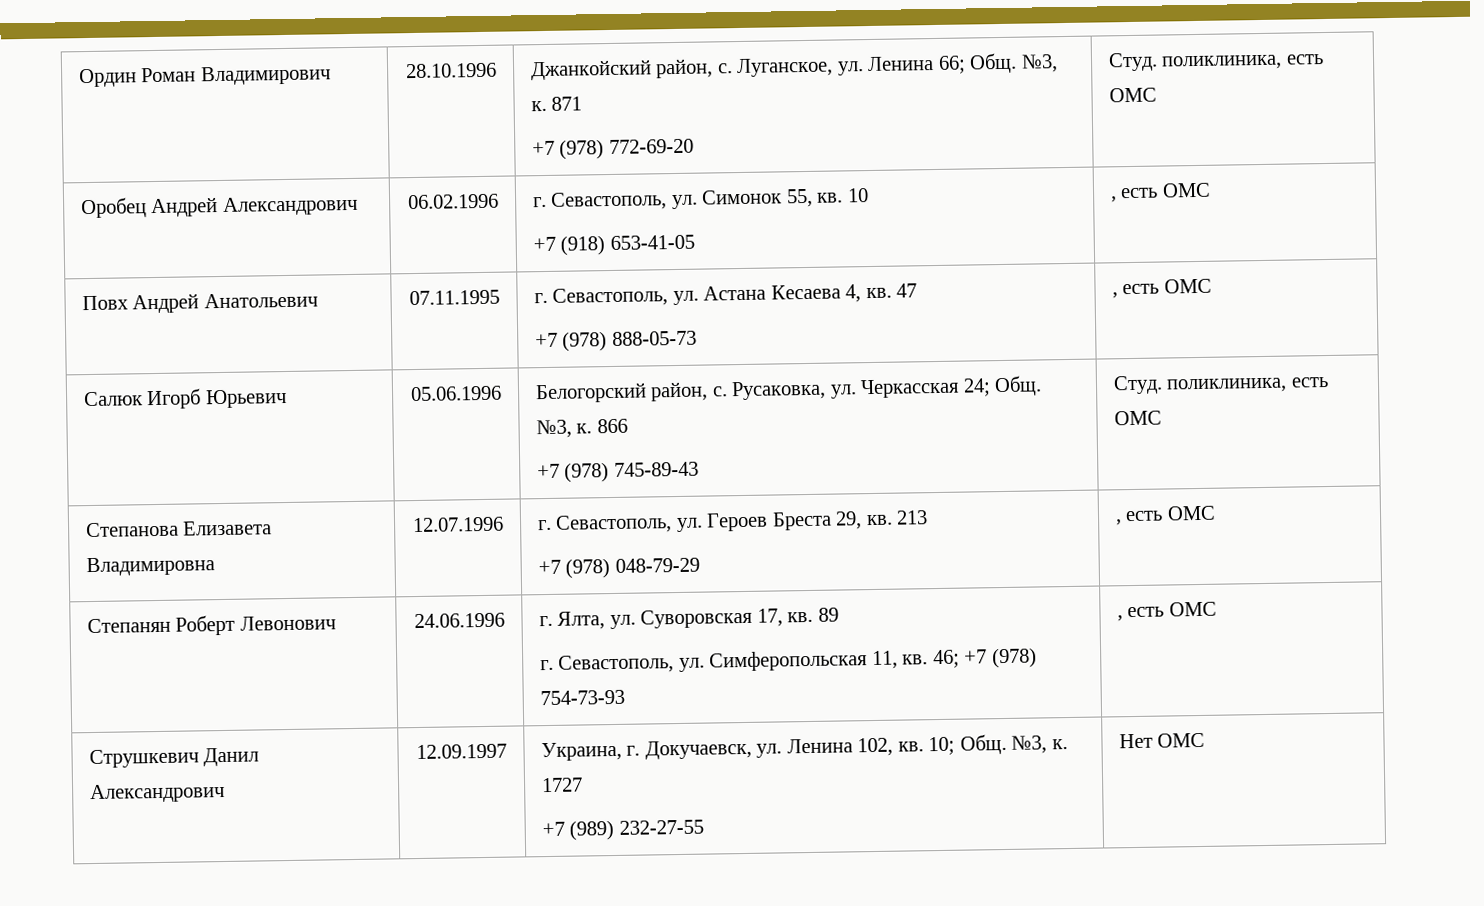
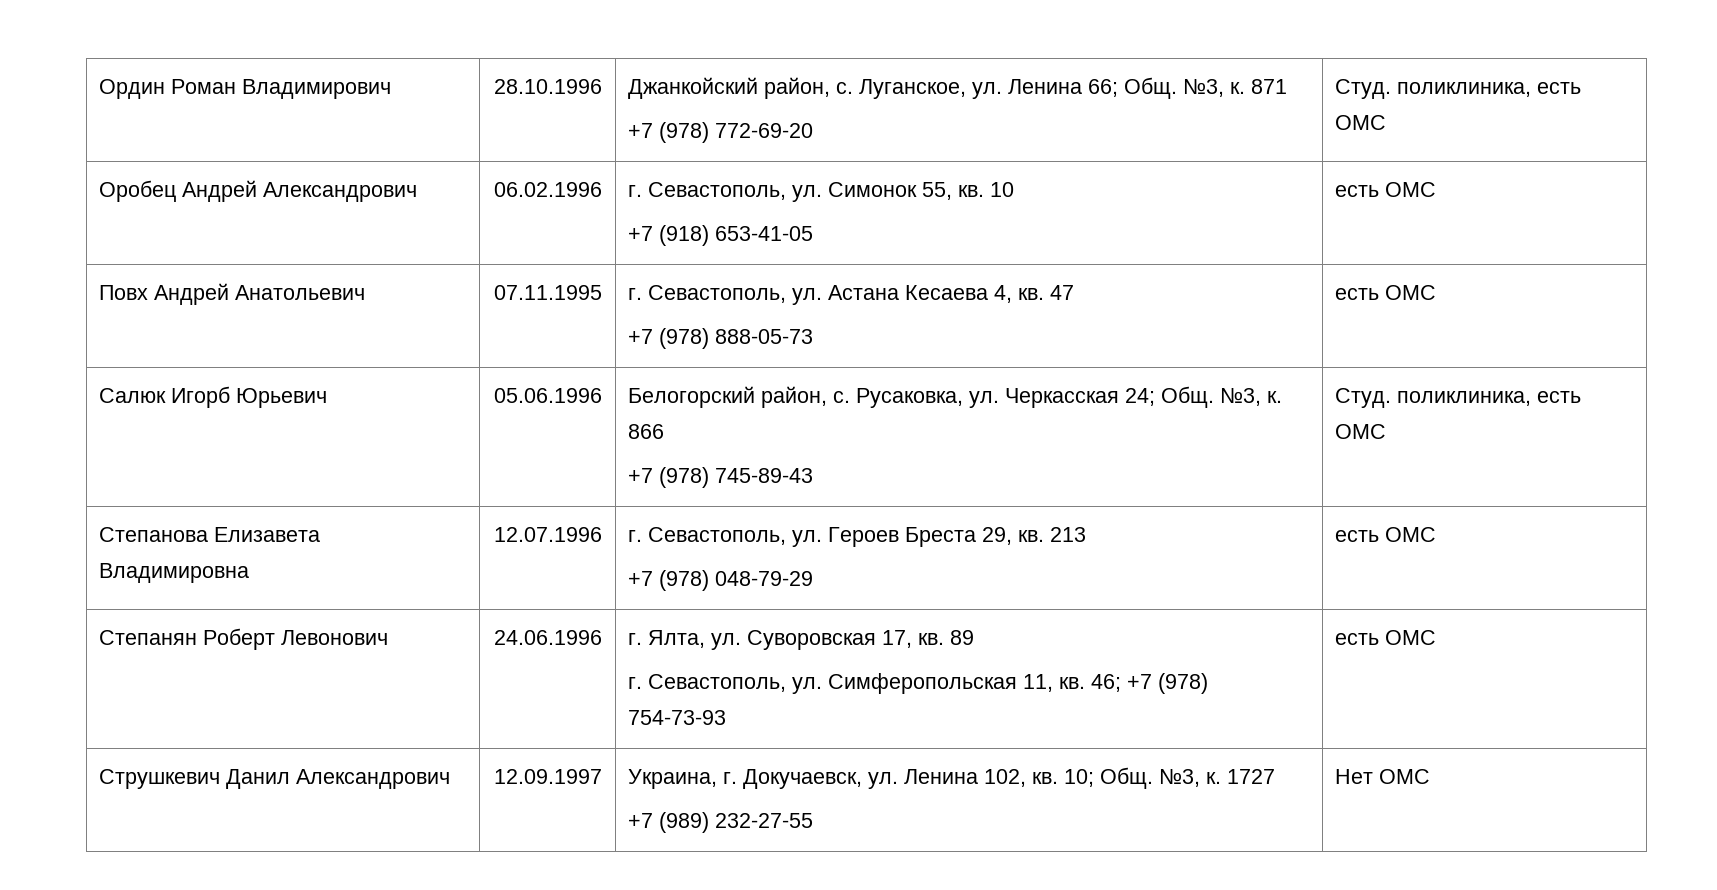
[1110,196,1117,203] , -> (814, 233) none
[1111,292,1118,299] , -> (814, 336) none
[1115,519,1122,526] , -> (814, 578) none
[1116,615,1123,622] , -> (727, 717) none

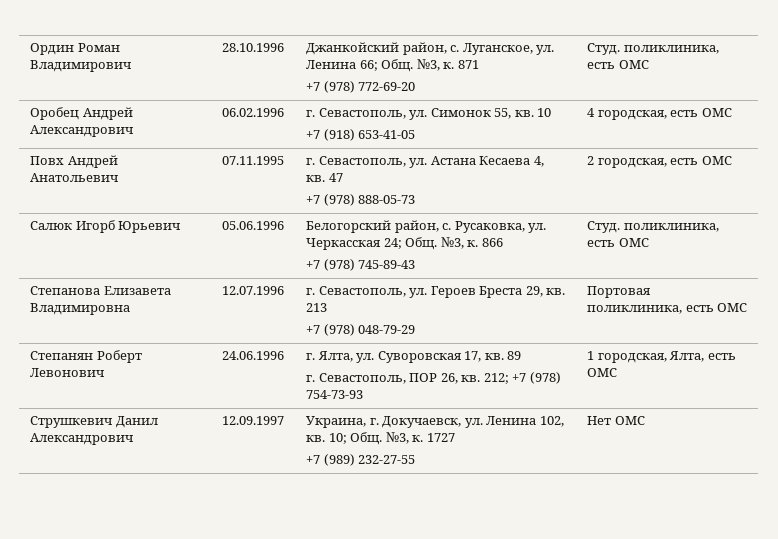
(814, 233) none -> [586,108,667,120] 4 городская,
(814, 336) none -> [586,156,667,168] 2 городская,
(814, 578) none -> [586,286,651,298] [586,305,682,314] Портовая поликлиника,
[792,673,1122,694] ул. Симферопольская 11, кв. 46; -> [409,373,509,384] ПОР 26, кв. 212;
(727, 717) none -> [586,351,705,363] 1 городская, Ялта,

